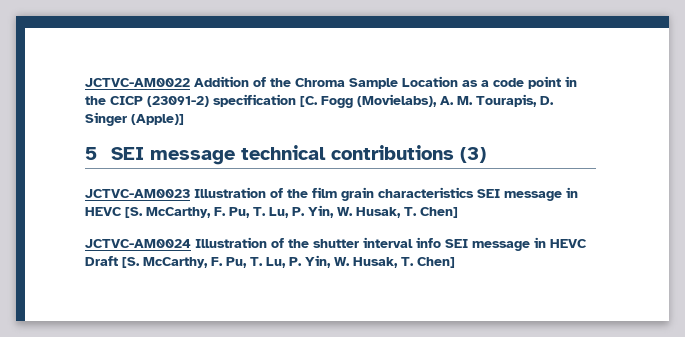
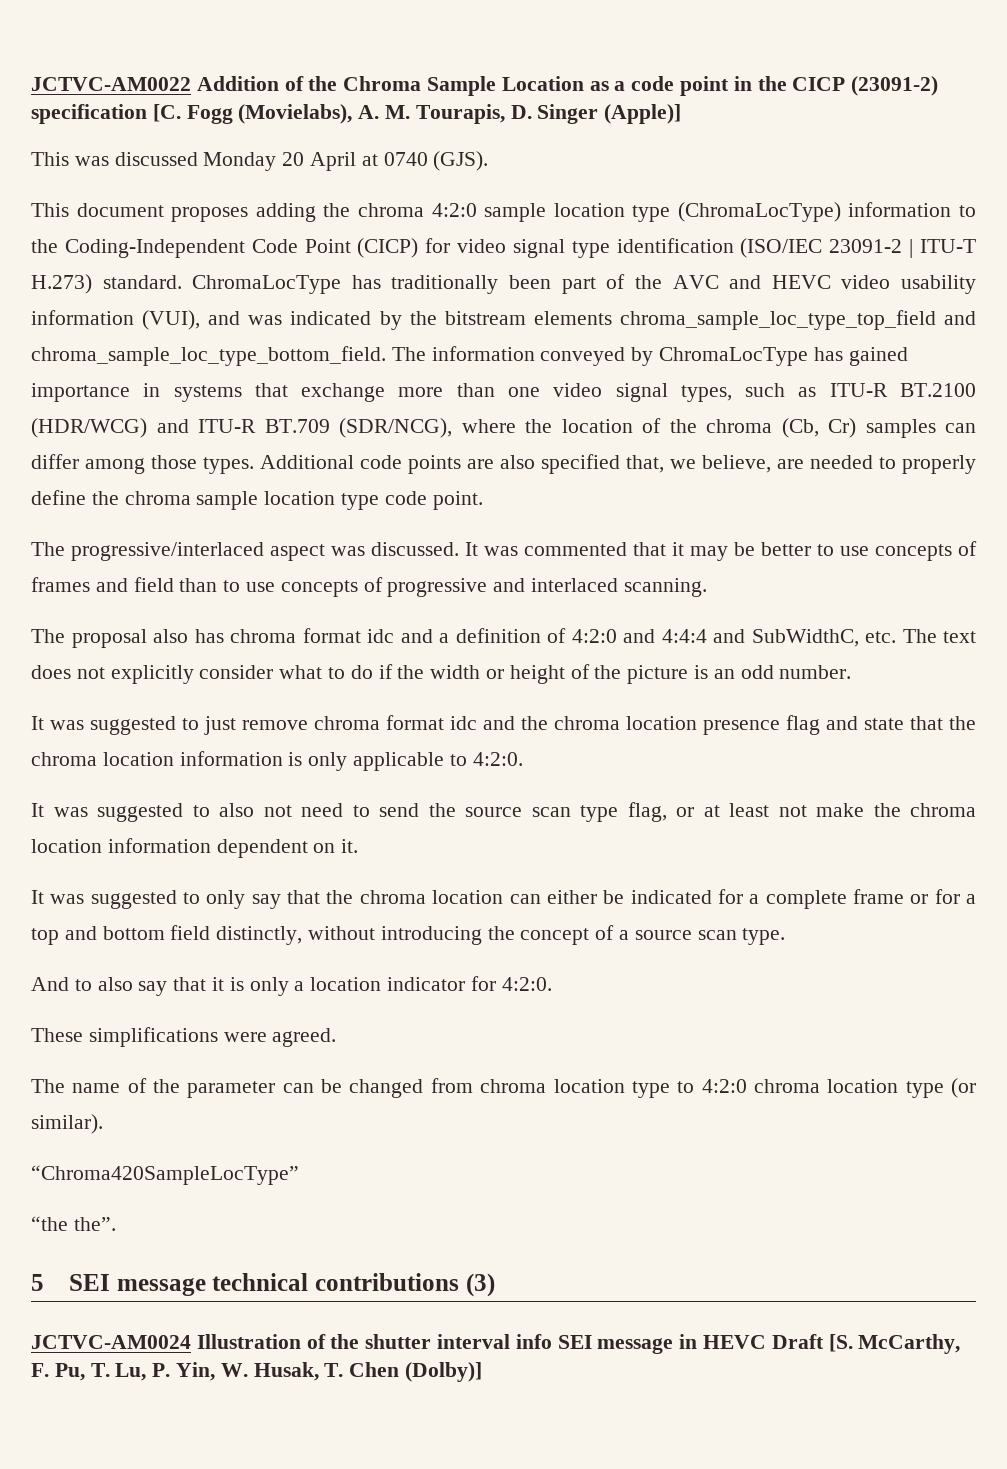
(184, 119) none -> [31,151,489,171] [31,202,977,222] [31,238,976,258] [31,274,977,294] [31,310,977,330] [31,346,908,366] [31,383,977,402] [31,418,976,438] [31,454,976,474] [31,490,483,510] [31,541,977,561] [31,577,707,597] [31,628,976,648] [31,664,852,684] [31,715,976,735] [31,751,523,771] [31,802,976,822] [31,838,359,858] [31,889,977,909] [31,925,786,945] [31,976,552,996] [31,1027,337,1047] [31,1078,977,1098] [31,1114,103,1134] [31,1165,299,1185] [31,1216,116,1231] // This was discussed Monday 20 April at 0740 (GJS). // This document proposes adding the chroma 4:2:0 sample location type (ChromaLocType) information to the Coding-Independent Code Point (CICP) for video signal type identification (ISO/IEC 23091-2 | ITU-T H.273) standard. ChromaLocType has traditionally been part of the AVC and HEVC video usability information (VUI), and was indicated by the bitstream elements chroma_sample_loc_type_top_field and chroma_sample_loc_type_bottom_field. The information conveyed by ChromaLocType has gained importance in systems that exchange more than one video signal types, such as ITU-R BT.2100 (HDR/WCG) and ITU-R BT.709 (SDR/NCG), where the location of the chroma (Cb, Cr) samples can differ among those types. Additional code points are also specified that, we believe, are needed to properly define the chroma sample location type code point. // The progressive/interlaced aspect was discussed. It was commented that it may be better to use concepts of frames and field than to use concepts of progressive and interlaced scanning. // The proposal also has chroma format idc and a definition of 4:2:0 and 4:4:4 and SubWidthC, etc. The text does not explicitly consider what to do if the width or height of the picture is an odd number. // It was suggested to just remove chroma format idc and the chroma location presence flag and state that the chroma location information is only applicable to 4:2:0. // It was suggested to also not need to send the source scan type flag, or at least not make the chroma location information dependent on it. // It was suggested to only say that the chroma location can either be indicated for a complete frame or for a top and bottom field distinctly, without introducing the concept of a source scan type. // And to also say that it is only a location indicator for 4:2:0. // These simplifications were agreed. // The name of the parameter can be changed from chroma location type to 4:2:0 chroma location type (or similar). // “Chroma420SampleLocType” // “the the”.
[85,187,578,201] [85,205,458,218] // JCTVC-AM0023 Illustration of the film grain characteristics SEI message in HEVC [S. McCarthy, F. Pu, T. Lu, P. Yin, W. Husak, T. Chen] -> (495, 1285) none
[417,257,455,268] Chen] -> [349,1362,483,1382] Chen (Dolby)]

